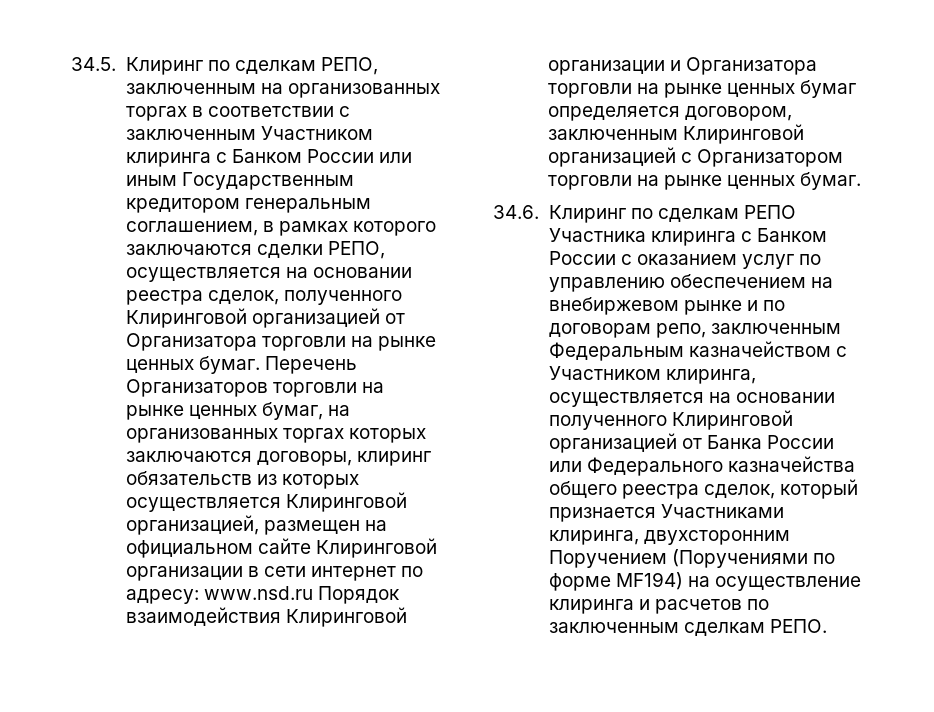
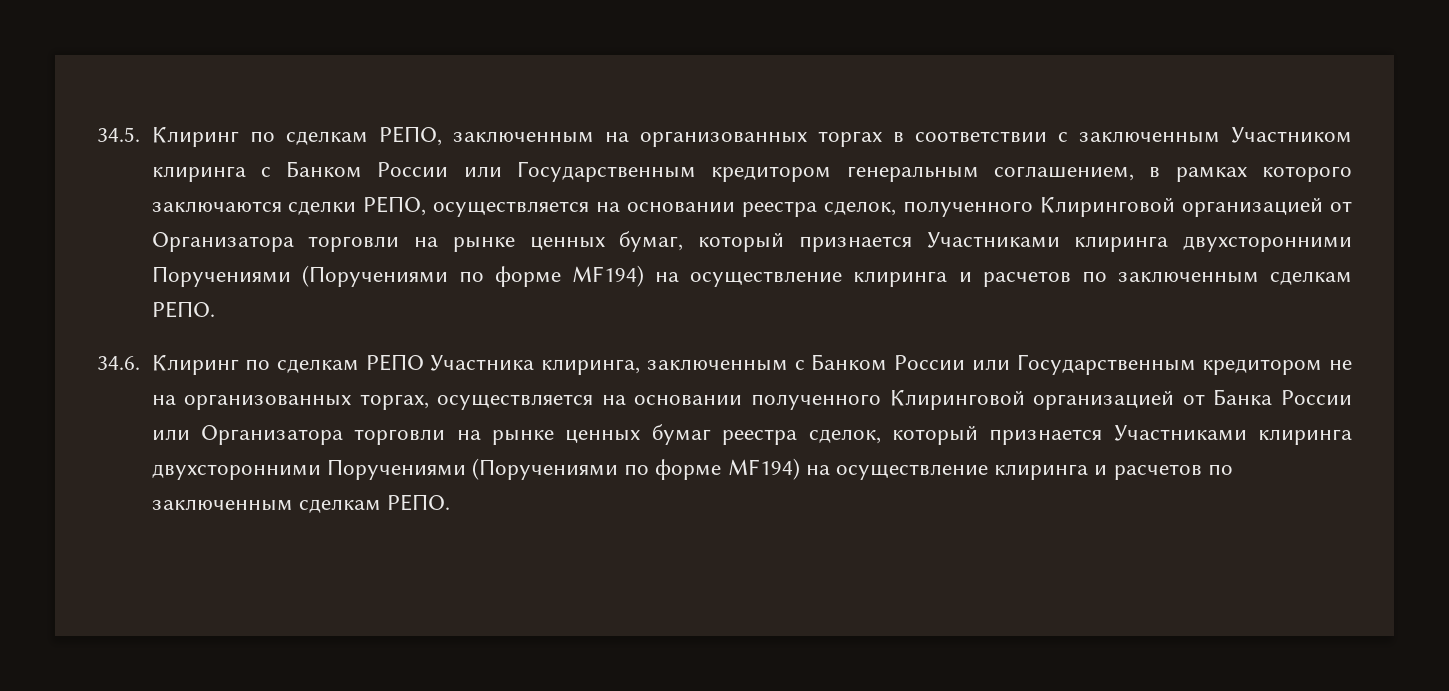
[125,175,177,186] иным -> (502, 171) none
[198,356,357,374] [125,379,384,397] [125,402,350,420] [125,428,426,443] [125,451,431,466] [125,471,359,489] [125,492,407,512] [125,515,387,535] [125,538,437,558] [125,566,424,581] [125,586,400,604] [125,607,407,627] [547,57,817,75] [547,80,857,98] [547,106,792,121] [547,124,804,144] [547,147,843,167] [547,172,862,190] [493,205,796,223] [548,228,827,246] [548,251,822,269] [548,274,833,292] [548,297,785,315] [548,323,841,338] [548,341,847,361] [548,366,756,384] [548,392,835,407] [548,410,793,430] [548,433,834,453] [548,456,855,476] [548,479,858,499] [548,504,784,522] [548,530,790,545] [548,550,667,568] бумаг. Перечень Организаторов торговли на рынке ценных бумаг, на организованных торгах которых заключаются договоры, клиринг обязательств из которых осуществляется Клиринговой организацией, размещен на официальном сайте Клиринговой организации в сети интернет по адресу: www.nsd.ru Порядок взаимодействия Клиринговой организации и Организатора торговли на рынке ценных бумаг определяется договором, заключенным Клиринговой организацией с Организатором торговли на рынке ценных бумаг. // 34.6. Клиринг по сделкам РЕПО Участника клиринга с Банком России с оказанием услуг по управлению обеспечением на внебиржевом рынке и по договорам репо, заключенным Федеральным казначейством с Участником клиринга, осуществляется на основании полученного Клиринговой организацией от Банка России или Федерального казначейства общего реестра сделок, который признается Участниками клиринга, двухсторонним Поручением -> [619,231,1352,252] [151,266,291,287] бумаг, который признается Участниками клиринга двухсторонними Поручениями
(827, 626) none -> [97,354,1353,375] [151,389,1352,410] [151,424,1352,445] [151,458,1233,480] [151,494,450,513] // 34.6. Клиринг по сделкам РЕПО Участника клиринга, заключенным с Банком России или Государственным кредитором не на организованных торгах, осуществляется на основании полученного Клиринговой организацией от Банка России или Организатора торговли на рынке ценных бумаг реестра сделок, который признается Участниками клиринга двухсторонними Поручениями (Поручениями по форме MF194) на осуществление клиринга и расчетов по заключенным сделкам РЕПО.

